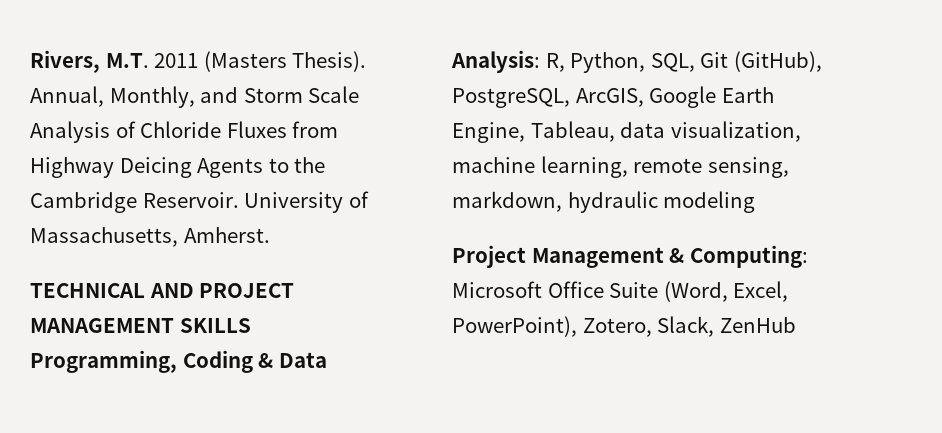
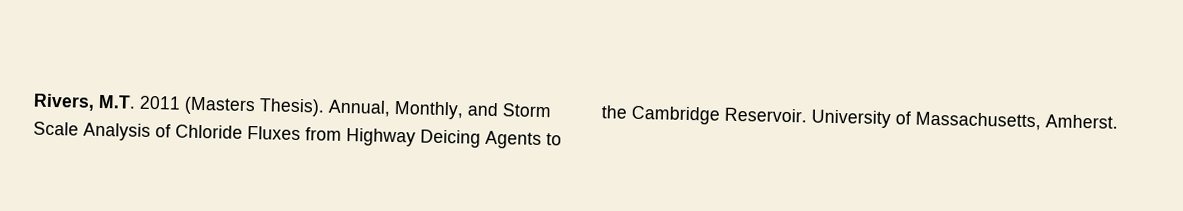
[30,283,295,298] [30,318,251,333] [30,350,327,373] [451,50,822,73] [452,86,774,108] [452,121,801,143] [452,156,789,178] [452,191,756,213] [452,245,808,268] [452,281,789,302] [452,316,796,337] // TECHNICAL AND PROJECT MANAGEMENT SKILLS // Programming, Coding & Data Analysis: R, Python, SQL, Git (GitHub), PostgreSQL, ArcGIS, Google Earth Engine, Tableau, data visualization, machine learning, remote sensing, markdown, hydraulic modeling // Project Management & Computing: Microsoft Office Suite (Word, Excel, PowerPoint), Zotero, Slack, ZenHub -> (1118, 121) none

